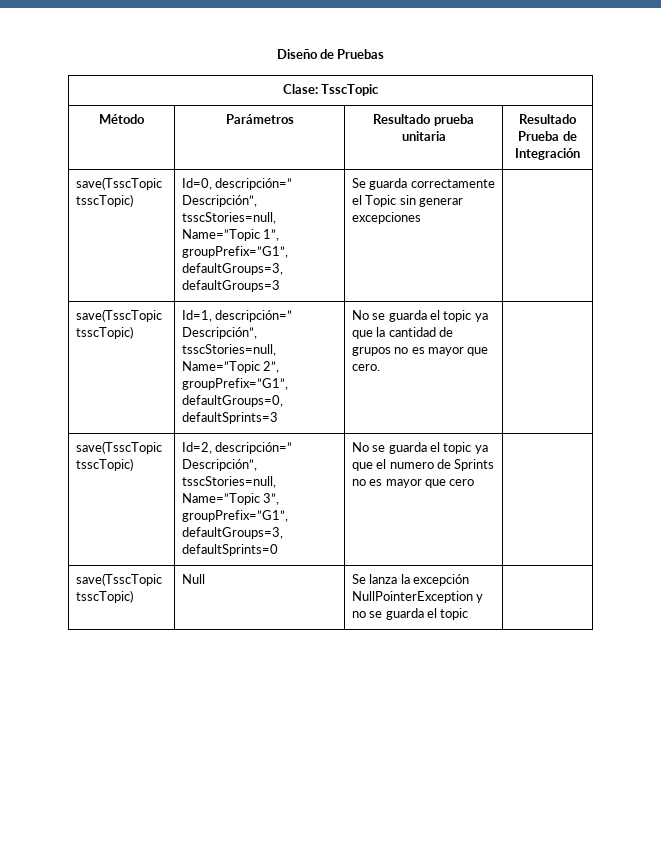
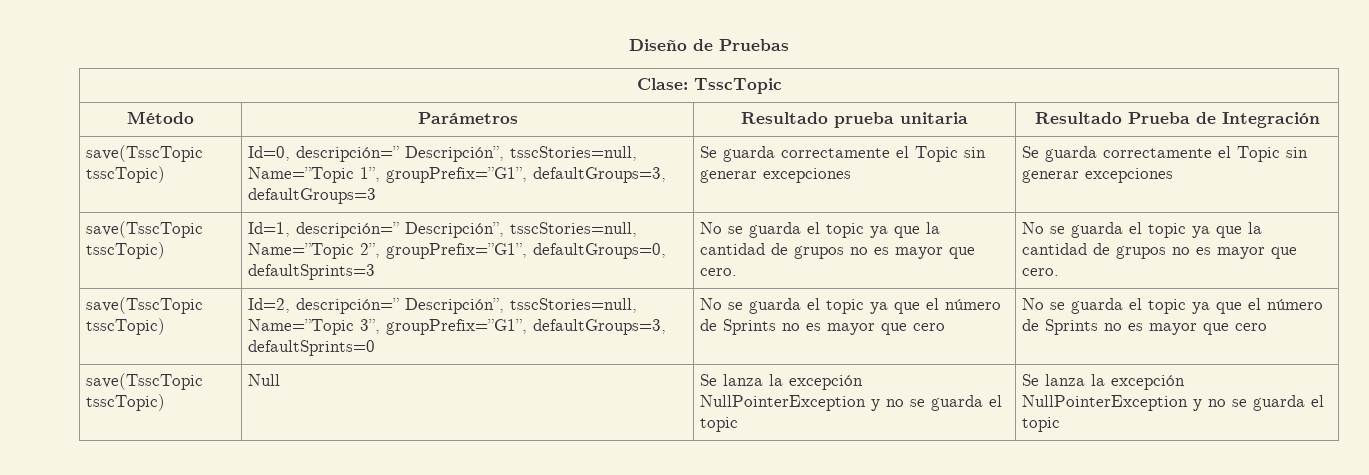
(421, 218) none -> [1021,146,1308,162] [1021,168,1173,183] Se guarda correctamente el Topic sin generar excepciones
(380, 367) none -> [1021,222,1262,238] [1021,243,1297,259] [1021,268,1059,276] No se guarda el topic ya que la cantidad de grupos no es mayor que cero.
[389,462,434,469] numero -> [944,299,1001,310] número
(475, 482) none -> [1021,298,1323,314] [1021,319,1267,335] No se guarda el topic ya que el número de Sprints no es mayor que cero
(469, 614) none -> [1021,374,1185,390] [1021,395,1324,411] [1021,417,1060,432] Se lanza la excepción NullPointerException y no se guarda el topic

